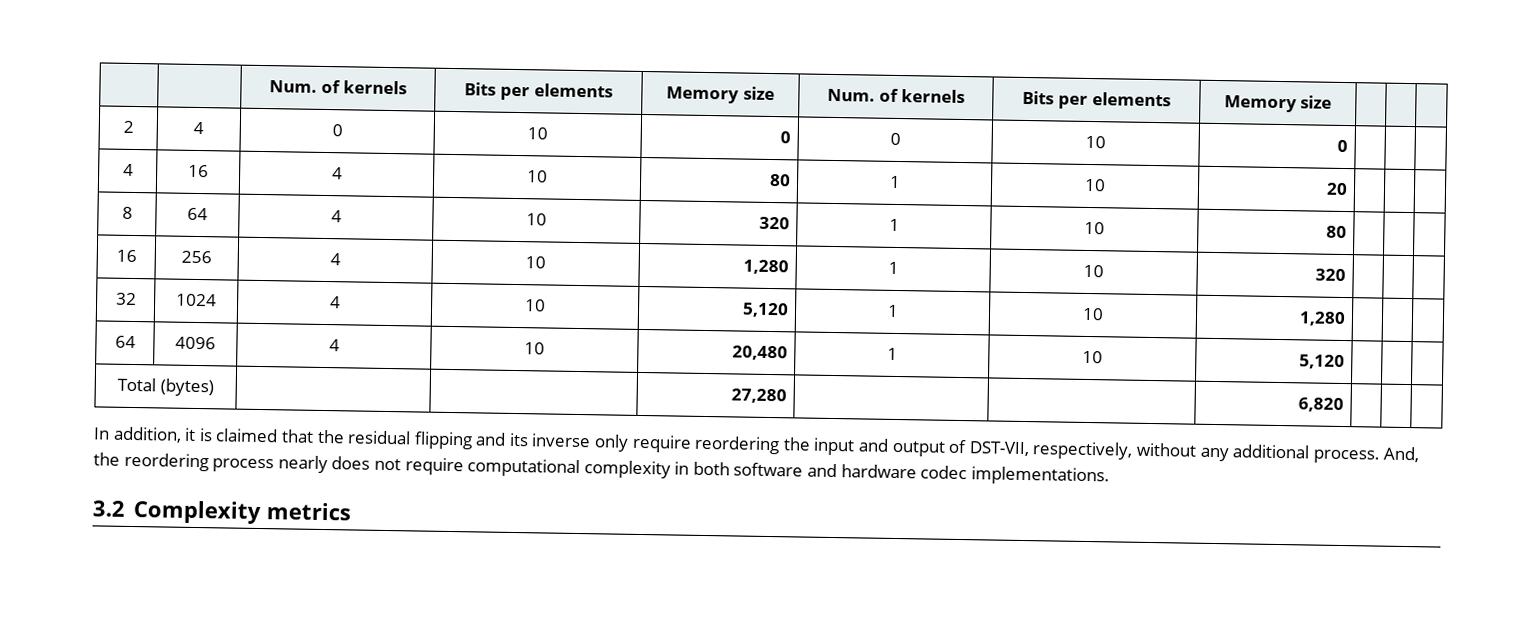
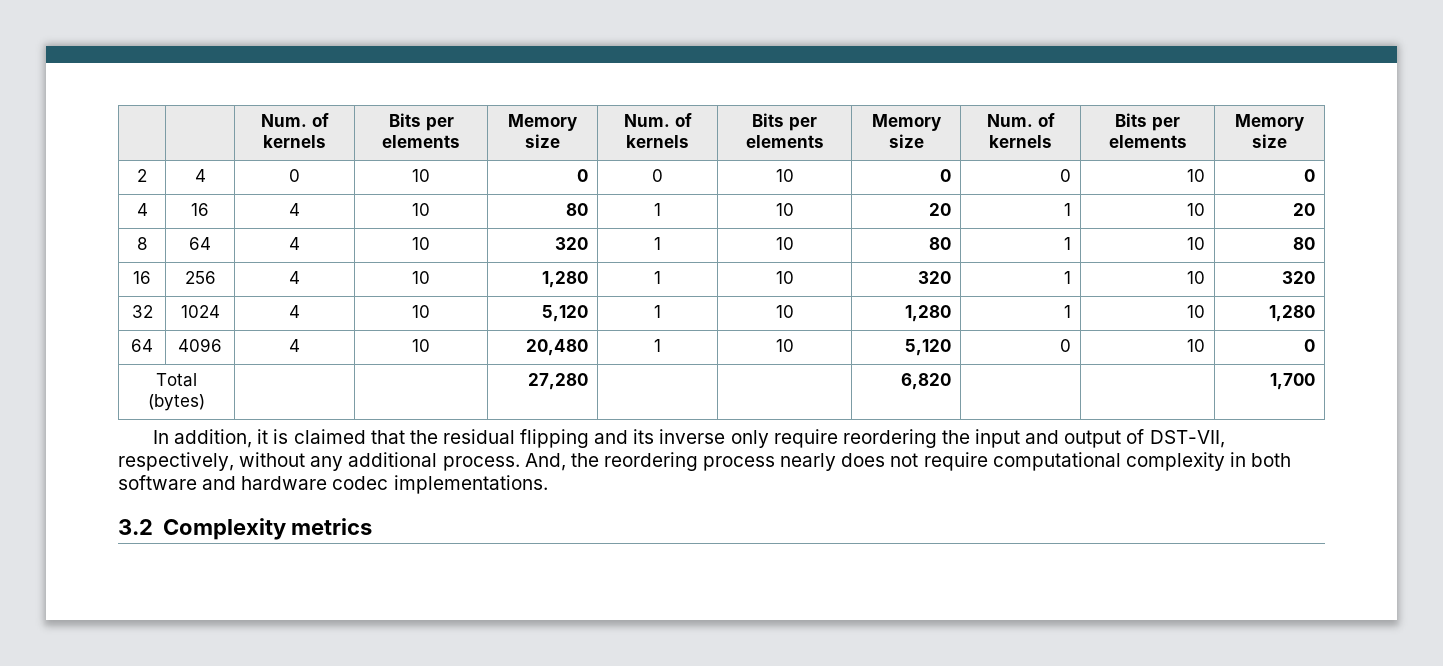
(1333, 102) | | -> [986,113,1055,127] [989,135,1052,148] [1115,113,1180,131] [1108,135,1187,148] [1235,114,1304,131] [1252,134,1287,148] Num. of kernels | Bits per elements | Memory size
(1349, 146) | | -> [1059,169,1071,182] [1186,169,1205,182] [1303,169,1315,182] 0 | 10 | 0
(1349, 189) | | -> [1063,203,1071,216] [1186,203,1205,216] [1292,203,1315,216] 1 | 10 | 20
(1348, 232) | | -> [1063,237,1071,250] [1186,237,1205,250] [1292,237,1315,250] 1 | 10 | 80
(1347, 275) | | -> [1063,271,1071,284] [1186,271,1205,284] [1281,271,1315,284] 1 | 10 | 320
(1347, 319) | | -> [1063,305,1071,318] [1186,305,1205,318] [1268,305,1315,322] 1 | 10 | 1,280
(1346, 362) | | -> [1059,339,1071,352] [1186,339,1205,352] [1303,339,1315,352] 0 | 10 | 0
(1345, 405) none -> [1269,373,1315,390] 1,700

